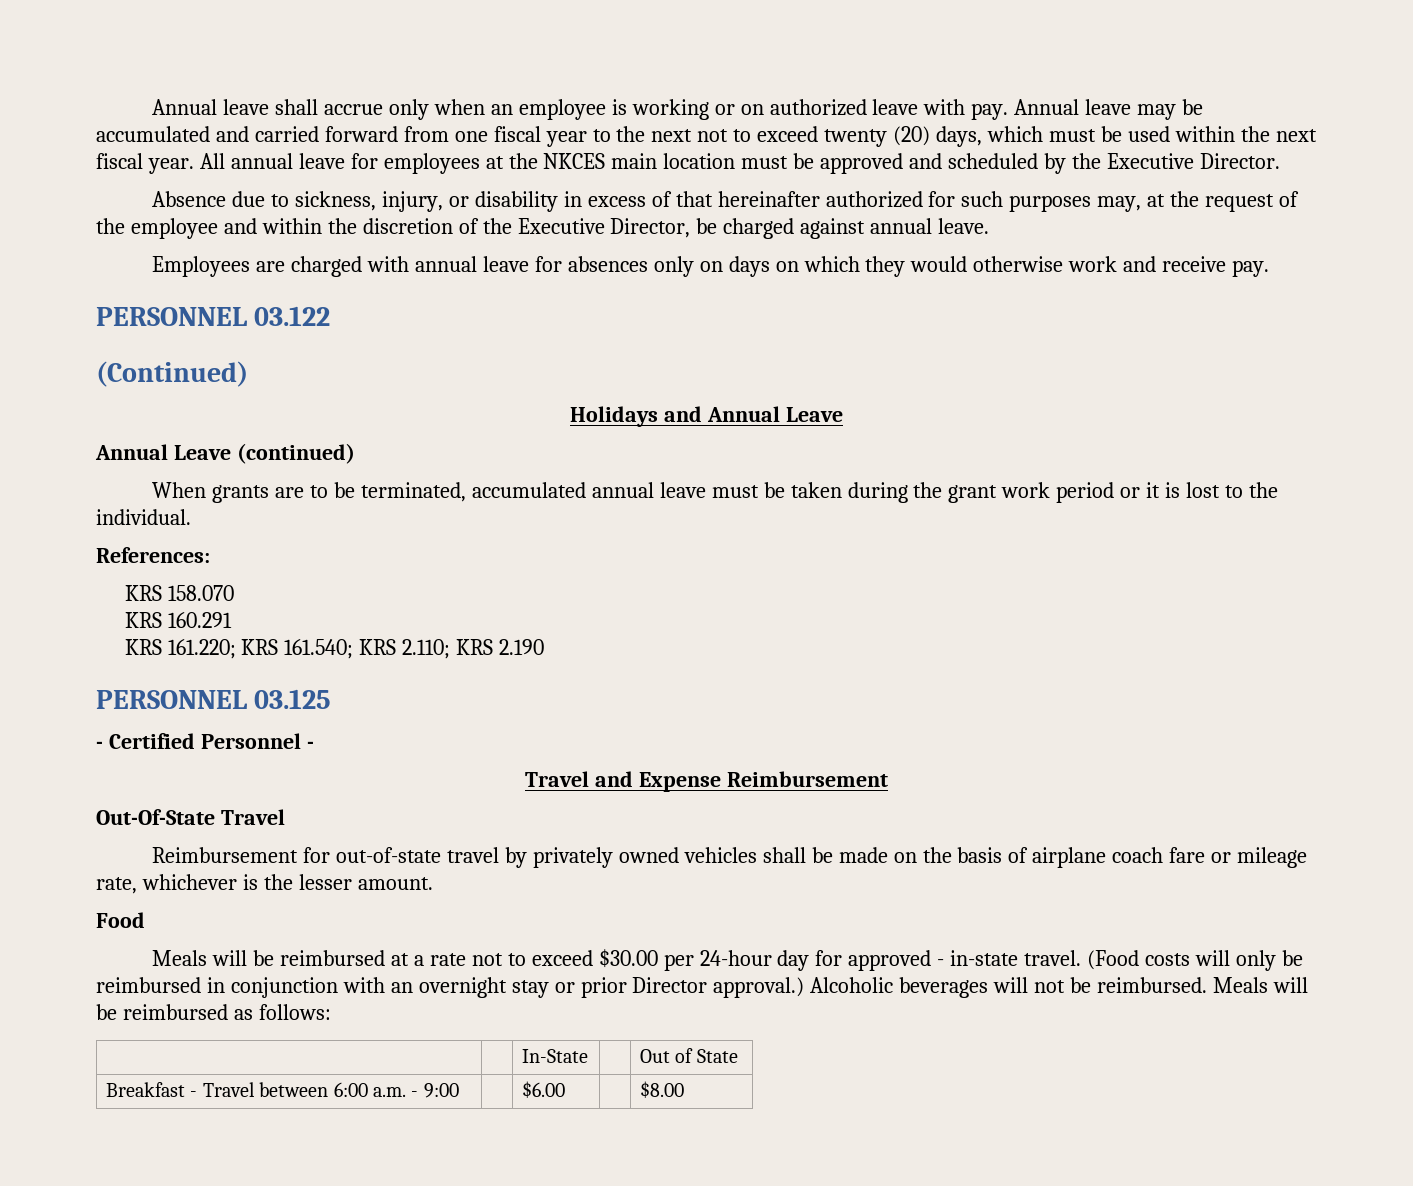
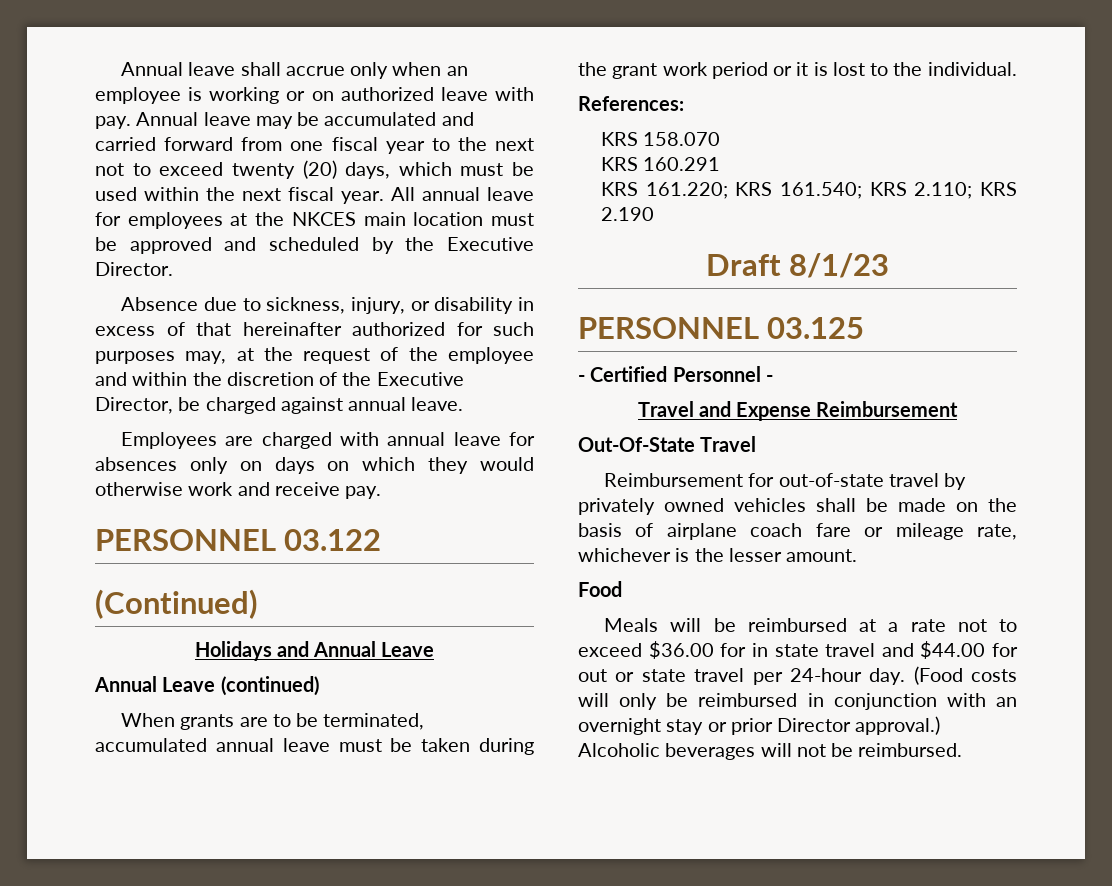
(545, 647) none -> [705,253,890,278] // Draft 8/1/23
[598,949,1082,971] $30.00 per 24-hour day for approved - in-state travel. -> [648,641,1018,659] [578,668,906,685] $36.00 for in state travel and $44.00 for out or state travel per 24-hour day.
[1212,977,1308,993] [96,1004,331,1020] [522,1049,589,1063] [640,1048,738,1063] [106,1082,459,1098] [522,1081,566,1098] [640,1081,685,1098] Meals will be reimbursed as follows: // | | In-State | | Out of State // Breakfast - Travel between 6:00 a.m. - 9:00 | | $6.00 | | $8.00 -> (963, 750) none

